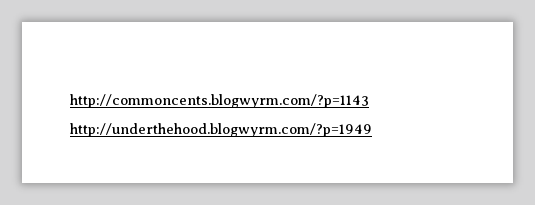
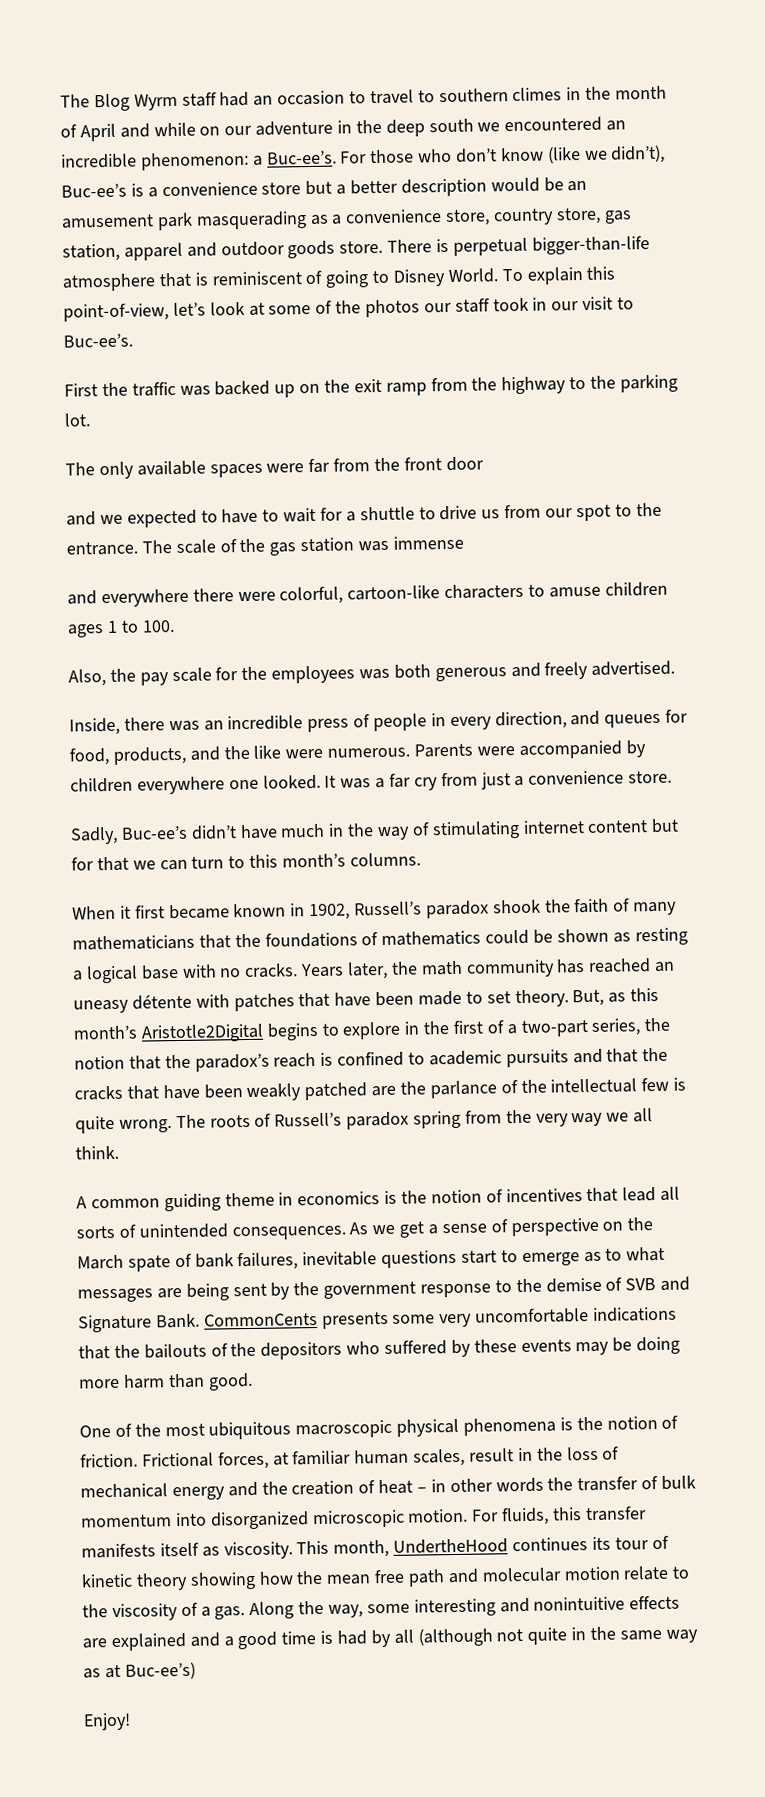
[70,94,369,108] [70,123,372,137] http://commoncents.blogwyrm.com/?p=1143 // http://underthehood.blogwyrm.com/?p=1949 -> [60,85,668,112] [60,116,627,142] [61,144,666,171] [61,177,588,198] [61,207,632,231] [62,236,650,262] [62,266,616,292] [63,296,635,322] [63,333,133,348] [64,374,678,398] [64,413,91,427] [65,456,484,480] [66,502,662,528] [66,535,464,556] [67,581,668,608] [67,620,175,638] [68,660,676,687] [69,709,689,736] [69,740,646,766] [70,770,673,795] [70,818,680,845] [71,852,421,872] [72,898,678,921] [72,927,688,951] [73,958,676,984] [73,987,660,1014] [73,1017,671,1043] [74,1047,669,1072] [74,1077,687,1102] [75,1108,654,1134] [75,1145,119,1160] [76,1186,681,1212] [76,1217,654,1241] [77,1246,666,1272] [77,1276,691,1303] [78,1306,678,1333] [78,1336,681,1360] [79,1372,253,1391] [79,1415,679,1440] [80,1446,620,1470] [80,1475,697,1501] [81,1506,647,1530] [81,1535,669,1560] [81,1565,691,1591] [82,1595,681,1622] [82,1626,698,1652] [83,1661,196,1680] [83,1712,131,1731] The Blog Wyrm staff had an occasion to travel to southern climes in the month of April and while on our adventure in the deep south we encountered an incredible phenomenon: a Buc-ee’s. For those who don’t know (like we didn’t), Buc-ee’s is a convenience store but a better description would be an amusement park masquerading as a convenience store, country store, gas station, apparel and outdoor goods store. There is perpetual bigger-than-life atmosphere that is reminiscent of going to Disney World. To explain this point-of-view, let’s look at some of the photos our staff took in our visit to Buc-ee’s. // First the traffic was backed up on the exit ramp from the highway to the parking lot. // The only available spaces were far from the front door // and we expected to have to wait for a shuttle to drive us from our spot to the entrance. The scale of the gas station was immense // and everywhere there were colorful, cartoon-like characters to amuse children ages 1 to 100. // Also, the pay scale for the employees was both generous and freely advertised. // Inside, there was an incredible press of people in every direction, and queues for food, products, and the like were numerous. Parents were accompanied by children everywhere one looked. It was a far cry from just a convenience store. // Sadly, Buc-ee’s didn’t have much in the way of stimulating internet content but for that we can turn to this month’s columns. // When it first became known in 1902, Russell’s paradox shook the faith of many mathematicians that the foundations of mathematics could be shown as resting a logical base with no cracks. Years later, the math community has reached an uneasy détente with patches that have been made to set theory. But, as this month’s Aristotle2Digital begins to explore in the first of a two-part series, the notion that the paradox’s reach is confined to academic pursuits and that the cracks that have been weakly patched are the parlance of the intellectual few is quite wrong. The roots of Russell’s paradox spring from the very way we all think. // A common guiding theme in economics is the notion of incentives that lead all sorts of unintended consequences. As we get a sense of perspective on the March spate of bank failures, inevitable questions start to emerge as to what messages are being sent by the government response to the demise of SVB and Signature Bank. CommonCents presents some very uncomfortable indications that the bailouts of the depositors who suffered by these events may be doing more harm than good. // One of the most ubiquitous macroscopic physical phenomena is the notion of friction. Frictional forces, at familiar human scales, result in the loss of mechanical energy and the creation of heat – in other words the transfer of bulk momentum into disorganized microscopic motion. For fluids, this transfer manifests itself as viscosity. This month, UndertheHood continues its tour of kinetic theory showing how the mean free path and molecular motion relate to the viscosity of a gas. Along the way, some interesting and nonintuitive effects are explained and a good time is had by all (although not quite in the same way as at Buc-ee’s) // Enjoy!

